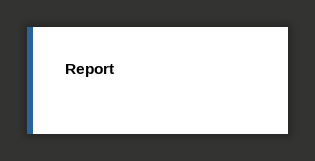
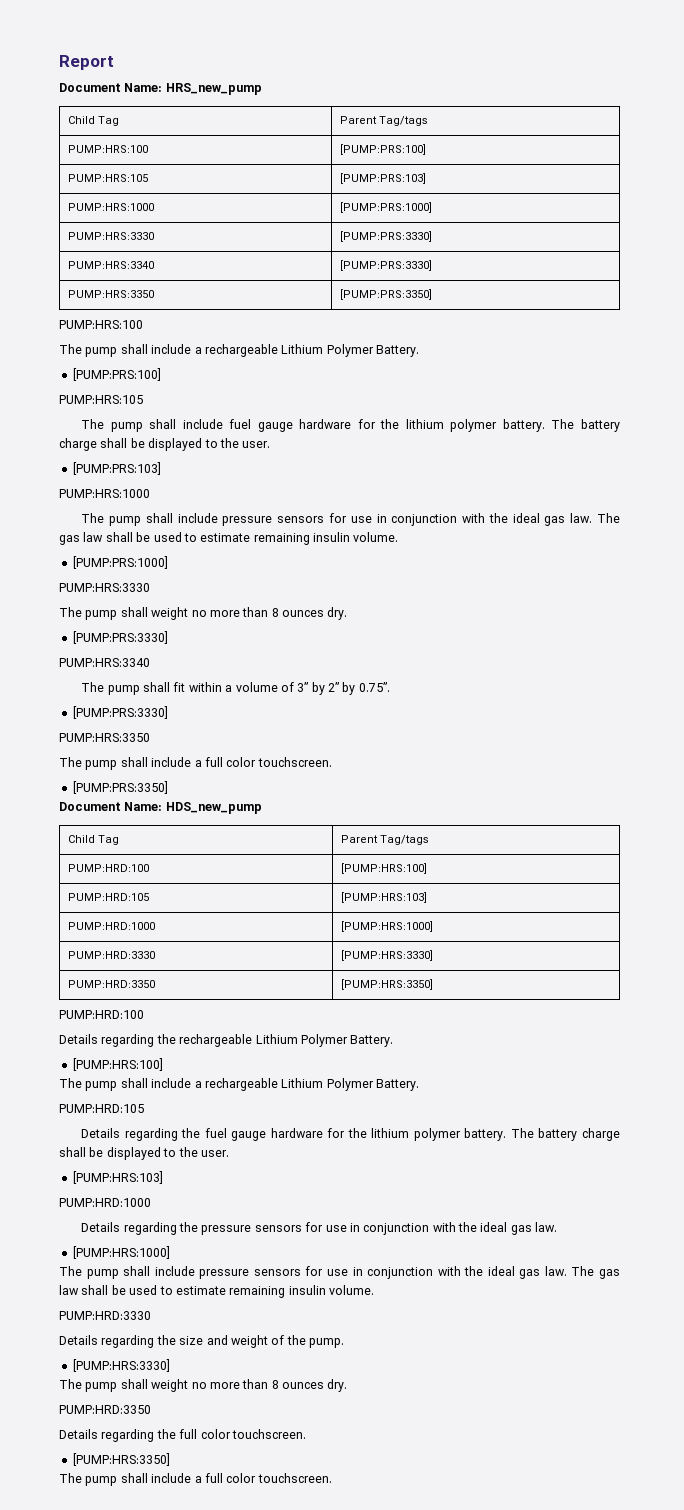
(114, 70) none -> [59,83,262,95] [68,116,120,126] [340,116,429,126] [68,145,149,153] [340,144,427,155] [68,174,149,182] [340,173,427,184] [68,203,155,211] [340,202,433,213] [68,232,155,240] [340,231,433,242] [68,261,155,269] [340,260,433,271] [68,290,155,298] [340,289,433,300] [59,320,143,329] [59,344,419,357] [72,368,161,381] [59,395,143,404] [81,419,620,432] [59,438,271,451] [72,462,161,475] [59,489,150,498] [81,513,620,526] [59,532,399,545] [72,556,168,569] [59,583,150,592] [59,607,348,620] [72,631,168,644] [59,658,150,667] [81,682,390,695] [72,706,168,719] [59,733,150,742] [59,757,332,770] [72,781,168,794] [59,802,262,814] [68,835,120,845] [341,835,430,845] [68,864,150,872] [341,863,428,874] [68,893,150,901] [341,892,428,903] [68,922,156,930] [341,921,434,932] [68,951,156,959] [341,950,434,961] [68,980,156,988] [341,979,434,990] [59,1010,144,1019] [59,1034,394,1047] [72,1058,163,1071] [59,1078,419,1091] [59,1104,144,1113] [81,1128,620,1141] [59,1147,229,1160] [72,1171,163,1184] [59,1198,151,1207] [81,1222,558,1235] [72,1246,170,1259] [59,1266,620,1279] [59,1285,374,1298] [59,1311,151,1320] [59,1335,344,1348] [72,1359,170,1372] [59,1379,348,1392] [59,1405,151,1414] [59,1429,306,1442] [72,1453,170,1466] [59,1473,332,1486] // Document Name: HRS_new_pump // Child Tag | Parent Tag/tags // PUMP:HRS:100 | [PUMP:PRS:100] // PUMP:HRS:105 | [PUMP:PRS:103] // PUMP:HRS:1000 | [PUMP:PRS:1000] // PUMP:HRS:3330 | [PUMP:PRS:3330] // PUMP:HRS:3340 | [PUMP:PRS:3330] // PUMP:HRS:3350 | [PUMP:PRS:3350] // PUMP:HRS:100 // The pump shall include a rechargeable Lithium Polymer Battery. // [PUMP:PRS:100] // PUMP:HRS:105 // The pump shall include fuel gauge hardware for the lithium polymer battery. The battery charge shall be displayed to the user. // [PUMP:PRS:103] // PUMP:HRS:1000 // The pump shall include pressure sensors for use in conjunction with the ideal gas law. The gas law shall be used to estimate remaining insulin volume. // [PUMP:PRS:1000] // PUMP:HRS:3330 // The pump shall weight no more than 8 ounces dry. // [PUMP:PRS:3330] // PUMP:HRS:3340 // The pump shall fit within a volume of 3” by 2” by 0.75”. // [PUMP:PRS:3330] // PUMP:HRS:3350 // The pump shall include a full color touchscreen. // [PUMP:PRS:3350] // Document Name: HDS_new_pump // Child Tag | Parent Tag/tags // PUMP:HRD:100 | [PUMP:HRS:100] // PUMP:HRD:105 | [PUMP:HRS:103] // PUMP:HRD:1000 | [PUMP:HRS:1000] // PUMP:HRD:3330 | [PUMP:HRS:3330] // PUMP:HRD:3350 | [PUMP:HRS:3350] // PUMP:HRD:100 // Details regarding the rechargeable Lithium Polymer Battery. // [PUMP:HRS:100] // The pump shall include a rechargeable Lithium Polymer Battery. // PUMP:HRD:105 // Details regarding the fuel gauge hardware for the lithium polymer battery. The battery charge shall be displayed to the user. // [PUMP:HRS:103] // PUMP:HRD:1000 // Details regarding the pressure sensors for use in conjunction with the ideal gas law. // [PUMP:HRS:1000] // The pump shall include pressure sensors for use in conjunction with the ideal gas law. The gas law shall be used to estimate remaining insulin volume. // PUMP:HRD:3330 // Details regarding the size and weight of the pump. // [PUMP:HRS:3330] // The pump shall weight no more than 8 ounces dry. // PUMP:HRD:3350 // Details regarding the full color touchscreen. // [PUMP:HRS:3350] // The pump shall include a full color touchscreen.

